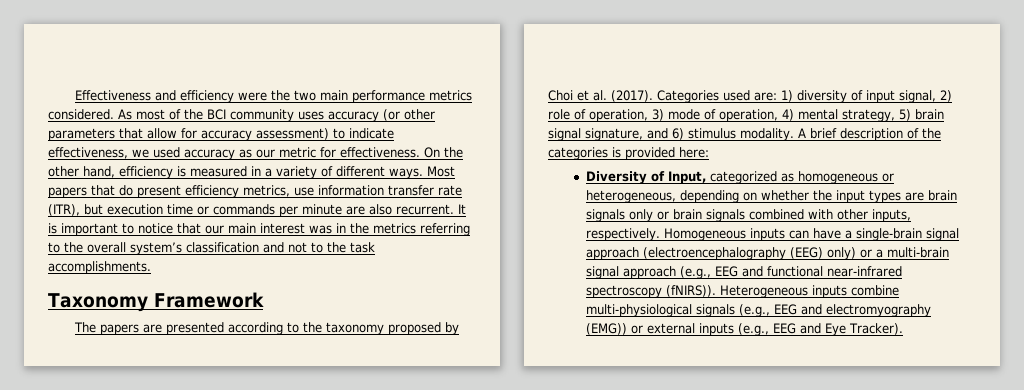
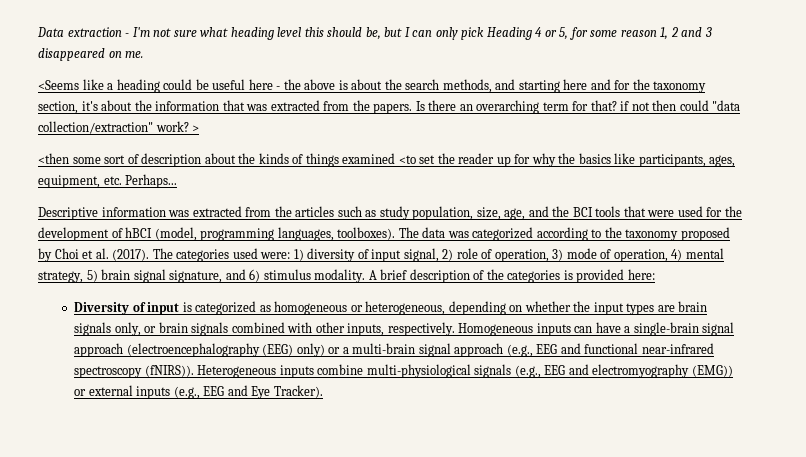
[74,90,472,103] [48,109,435,122] [48,128,394,141] [48,147,463,160] [48,166,455,179] [48,185,462,198] [48,204,466,217] [48,223,470,236] [48,242,375,255] [48,261,151,274] [48,292,264,312] [73,322,224,335] Effectiveness and efficiency were the two main performance metrics considered. As most of the BCI community uses accuracy (or other parameters that allow for accuracy assessment) to indicate effectiveness, we used accuracy as our metric for effectiveness. On the other hand, efficiency is measured in a variety of different ways. Most papers that do present efficiency metrics, use information transfer rate (ITR), but execution time or commands per minute are also recurrent. It is important to notice that our main interest was in the metrics referring to the overall system’s classification and not to the task accomplishments. // Taxonomy Framework // The papers are presented -> [37,27,712,40] [38,48,144,61] [38,79,707,93] [38,100,741,114] [38,121,200,134] [38,153,736,167] [38,174,178,188] [38,206,742,220] [38,227,534,241] Data extraction - I'm not sure what heading level this should be, but I can only pick Heading 4 or 5, for some reason 1, 2 and 3 disappeared on me. // <Seems like a heading could be useful here - the above is about the search methods, and starting here and for the taxonomy section, it's about the information that was extracted from the papers. Is there an overarching term for that? if not then could "data collection/extraction" work? > // <then some sort of description about the kinds of things examined <to set the reader up for why the basics like participants, ages, equipment, etc. Perhaps... // Descriptive information was extracted from the articles such as study population, size, age, and the BCI tools that were used for the development of hBCI (model, programming languages, toolboxes). The data was categorized
[657,90,777,103] Categories used are: -> [152,248,291,262] The categories used were:
[667,171,706,184] Input, -> [147,302,192,315] input is
[628,209,653,222] only -> [114,322,141,336] only,

